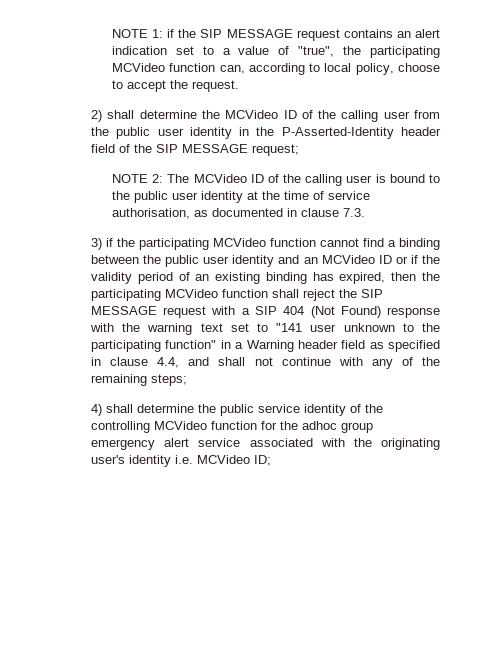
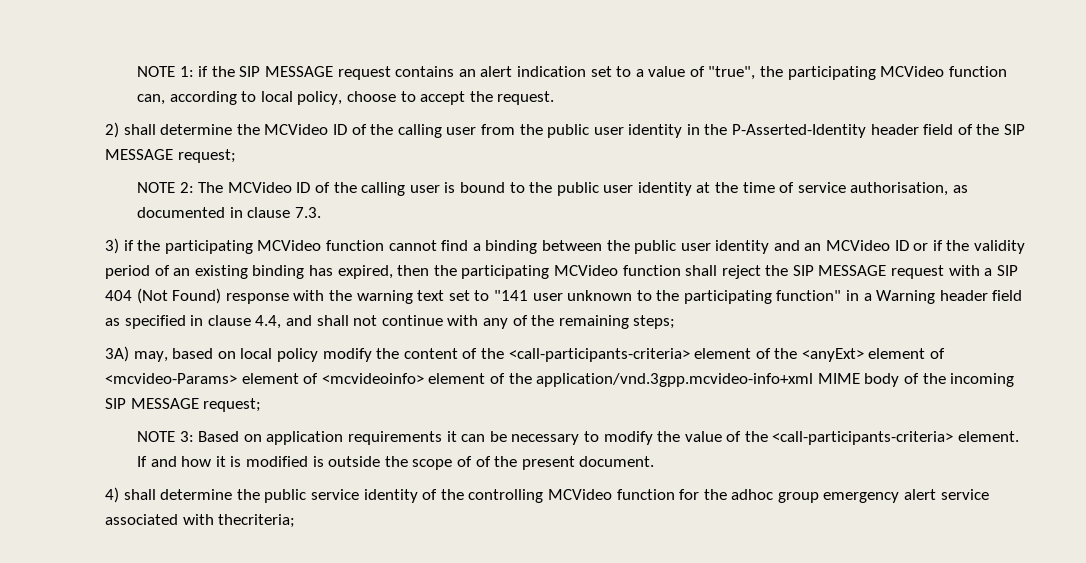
(187, 380) none -> [105,346,946,362] [105,373,1015,387] [105,398,262,412] [137,431,1020,445] [137,456,655,470] // 3A) may, based on local policy modify the content of the <call-participants-criteria> element of the <anyExt> element of <mcvideo-Params> element of <mcvideoinfo> element of the application/vnd.3gpp.mcvideo-info+xml MIME body of the incoming SIP MESSAGE request; // NOTE 3: Based on application requirements it can be necessary to modify the value of the <call-participants-criteria> element. If and how it is modified is outside the scope of of the present document.
[353,438,441,450] [90,455,271,467] the originating user's identity i.e. MCVideo ID; -> [218,514,296,528] thecriteria;

